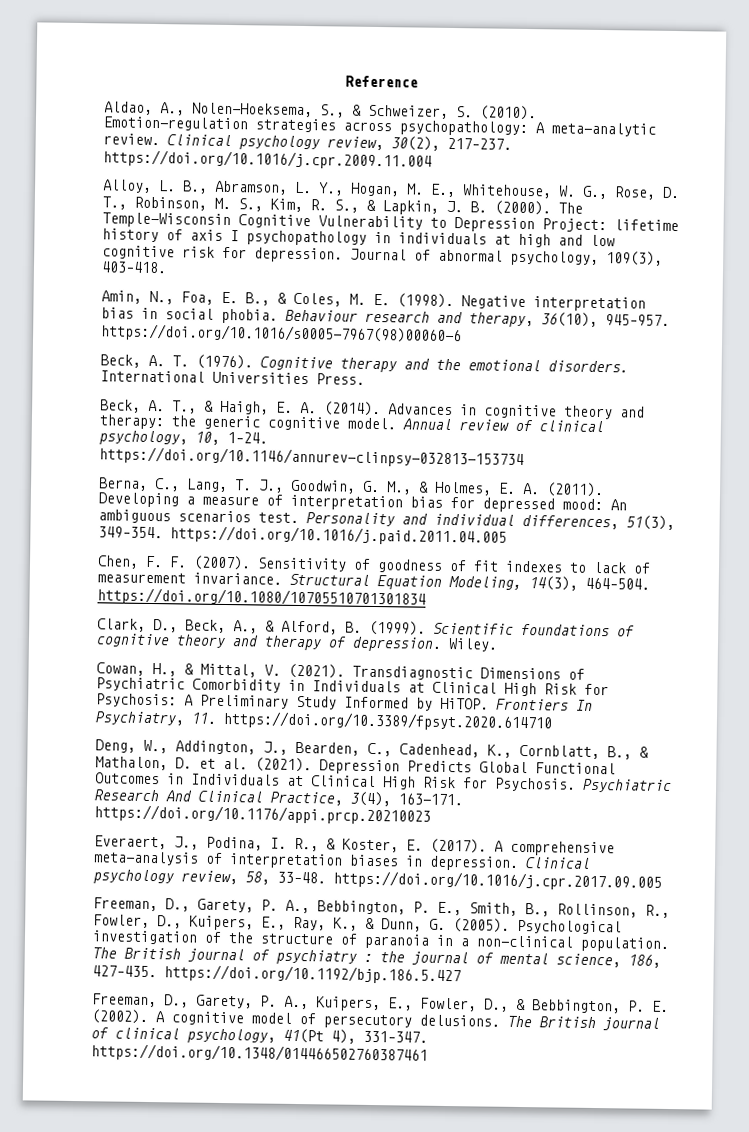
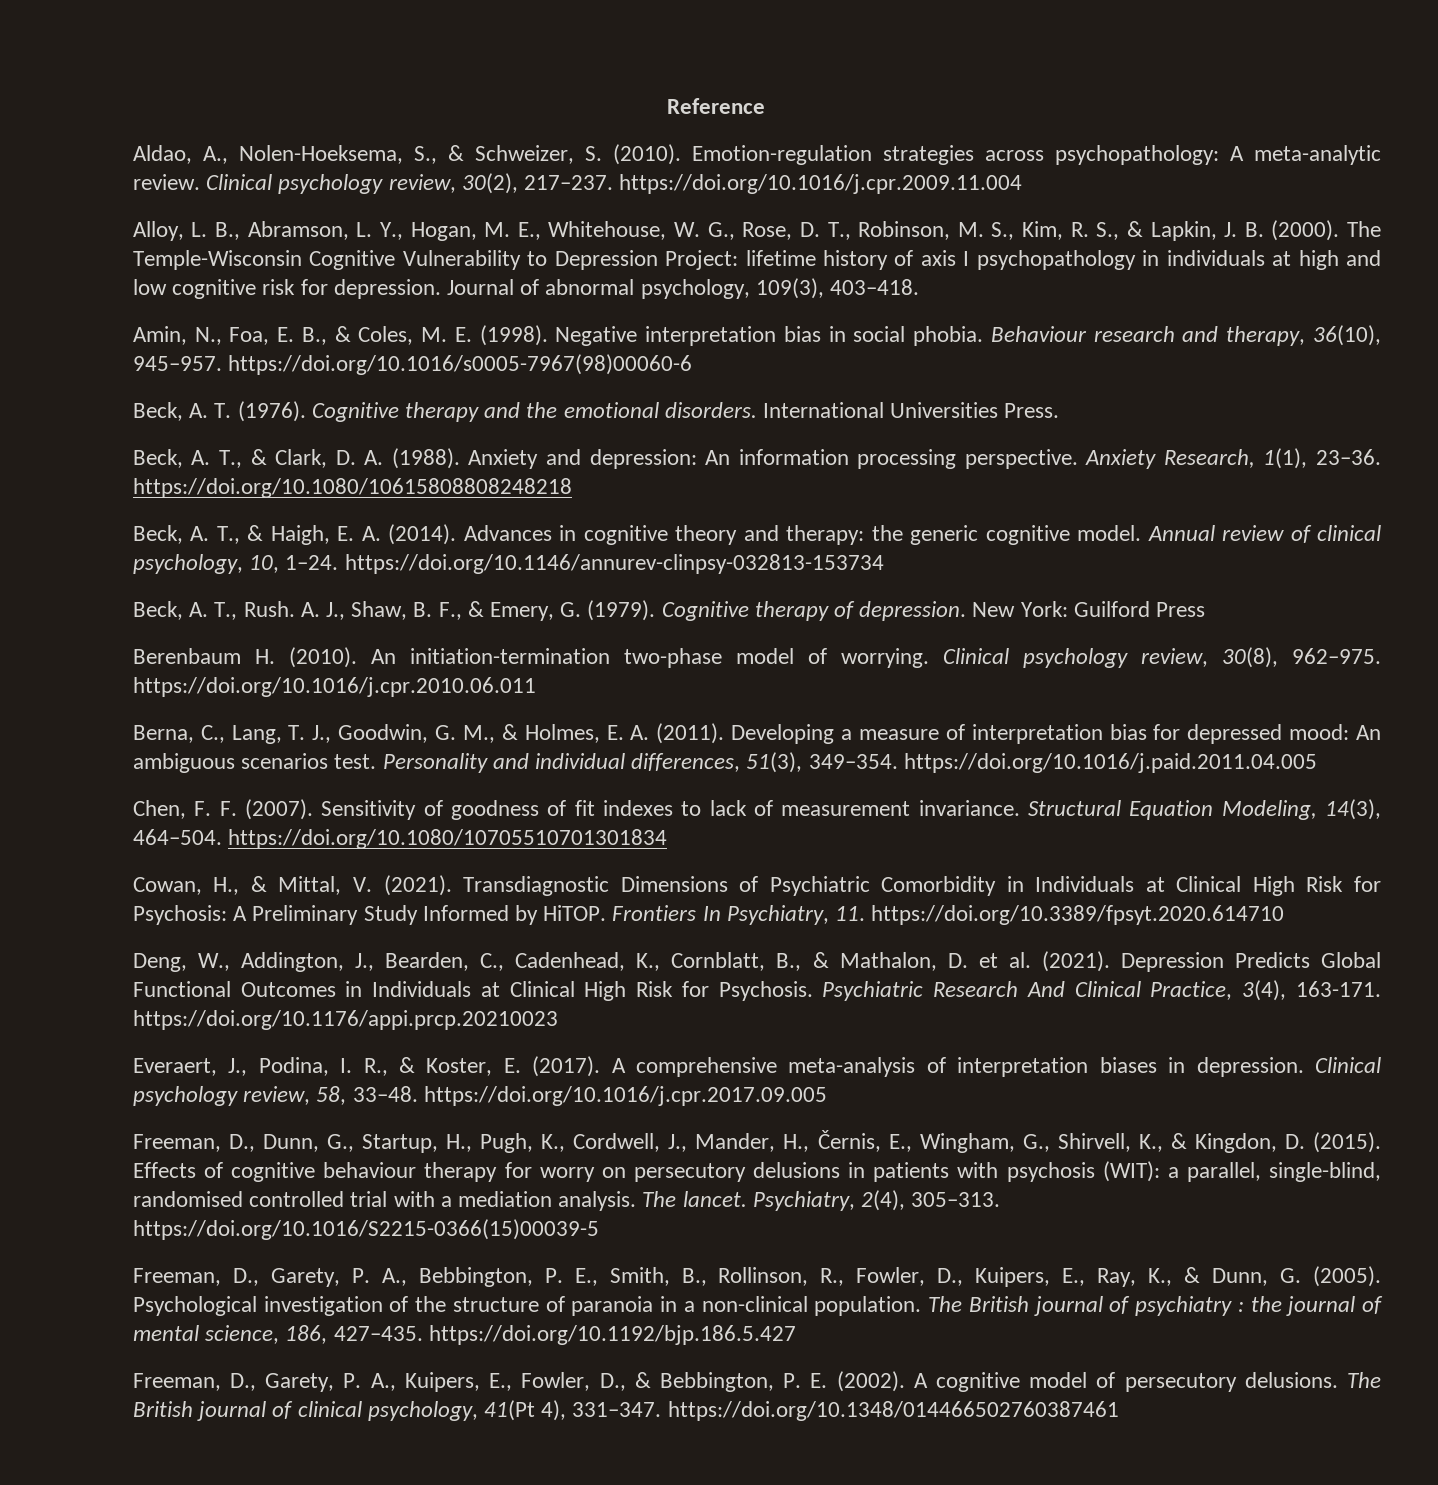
(365, 379) none -> [132,448,1382,469] [132,478,572,498] // Beck, A. T., & Clark, D. A. (1988). Anxiety and depression: An information processing perspective. Anxiety Research, 1(1), 23–36. https://doi.org/10.1080/10615808808248218
(524, 457) none -> [132,600,1206,621] [132,647,1381,668] [132,677,536,697] // Beck, A. T., Rush. A. J., Shaw, B. F., & Emery, G. (1979). Cognitive therapy of depression. New York: Guilford Press // Berenbaum H. (2010). An initiation-termination two-phase model of worrying. Clinical psychology review, 30(8), 962–975. https://doi.org/10.1016/j.cpr.2010.06.011
[96,618,635,637] [95,633,498,652] // Clark, D., Beck, A., & Alford, B. (1999). Scientific foundations of cognitive theory and therapy of depression. Wiley. -> (668, 839) none
(662, 880) none -> [132,1130,1382,1153] [132,1161,1381,1182] [132,1190,1001,1211] [132,1219,599,1240] // Freeman, D., Dunn, G., Startup, H., Pugh, K., Cordwell, J., Mander, H., Černis, E., Wingham, G., Shirvell, K., & Kingdon, D. (2015). Effects of cognitive behaviour therapy for worry on persecutory delusions in patients with psychosis (WIT): a parallel, single-blind, randomised controlled trial with a mediation analysis. The lancet. Psychiatry, 2(4), 305–313. https://doi.org/10.1016/S2215-0366(15)00039-5

